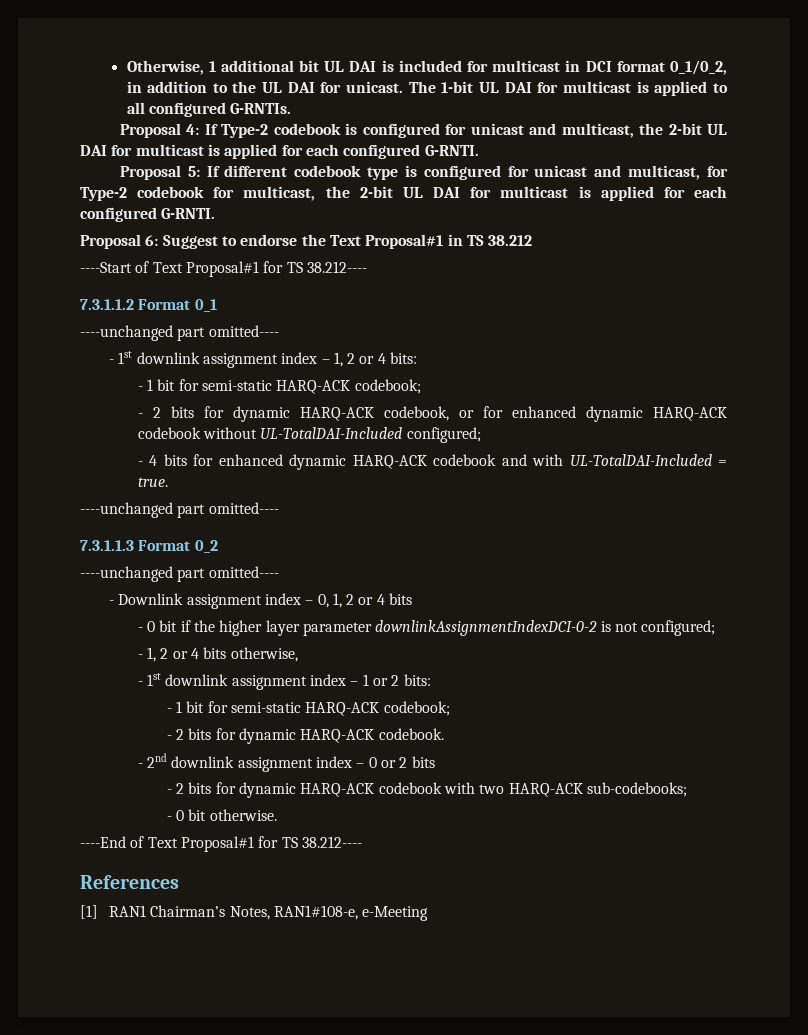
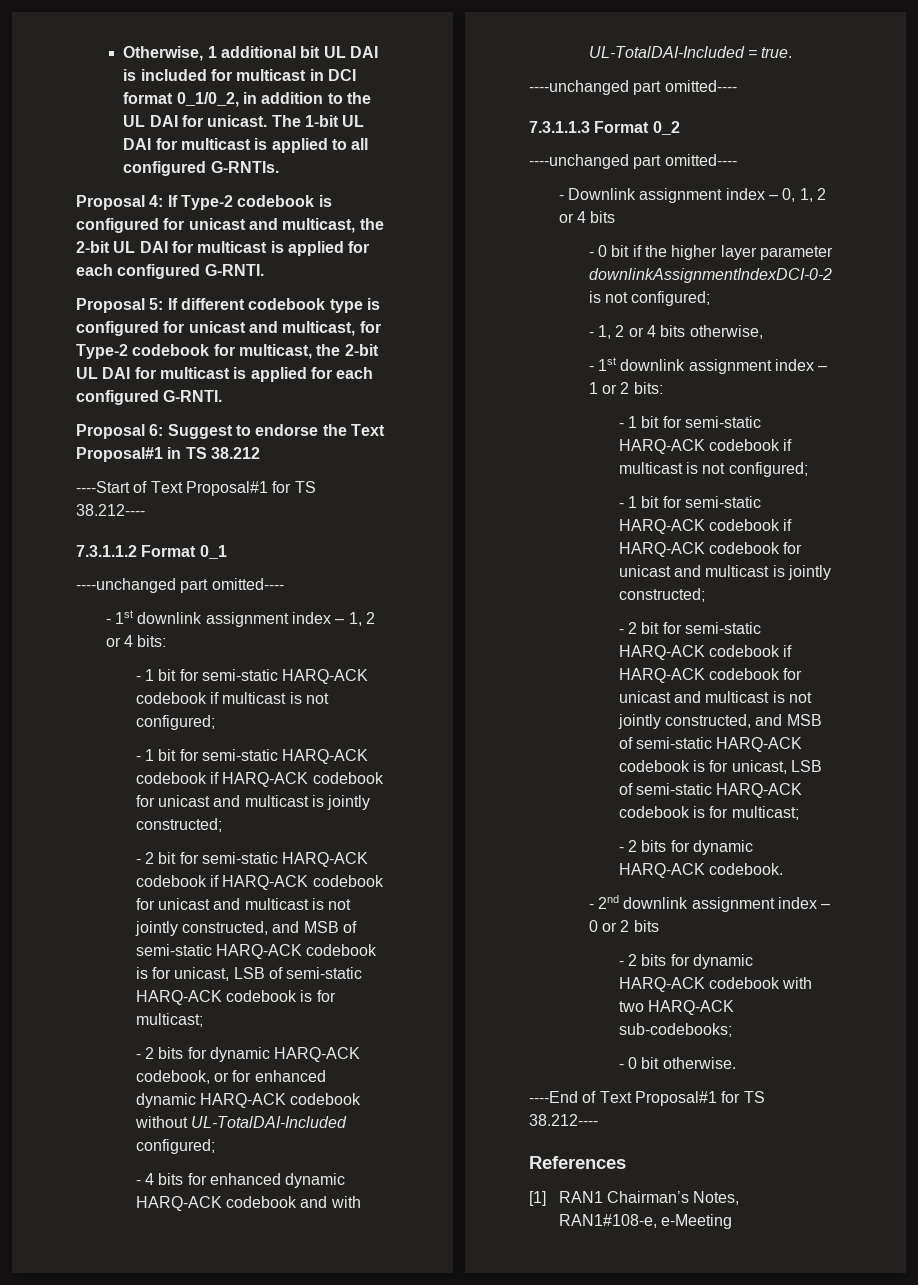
[354,379,421,394] codebook; -> [135,692,329,704] [135,715,215,730] [135,749,369,764] [135,772,384,787] [135,795,371,810] [135,818,222,832] [135,852,369,867] [135,875,384,890] [135,898,352,910] [134,921,357,936] [135,944,378,959] [135,967,363,981] [135,990,336,1005] [135,1013,203,1027] codebook if multicast is not configured; // - 1 bit for semi-static HARQ-ACK codebook if HARQ-ACK codebook for unicast and multicast is jointly constructed; // - 2 bit for semi-static HARQ-ACK codebook if HARQ-ACK codebook for unicast and multicast is not jointly constructed, and MSB of semi-static HARQ-ACK codebook is for unicast, LSB of semi-static HARQ-ACK codebook is for multicast;
[383,701,450,716] codebook; -> [708,439,793,451] [618,462,808,477] [618,496,761,508] [618,519,793,534] [618,542,803,557] [618,565,831,580] [618,588,705,602] [618,622,761,634] [618,645,793,660] [618,668,803,683] [618,691,812,703] [617,714,822,729] [618,737,803,752] [618,760,822,774] [618,783,803,798] [618,806,799,820] codebook if multicast is not configured; // - 1 bit for semi-static HARQ-ACK codebook if HARQ-ACK codebook for unicast and multicast is jointly constructed; // - 2 bit for semi-static HARQ-ACK codebook if HARQ-ACK codebook for unicast and multicast is not jointly constructed, and MSB of semi-static HARQ-ACK codebook is for unicast, LSB of semi-static HARQ-ACK codebook is for multicast;

